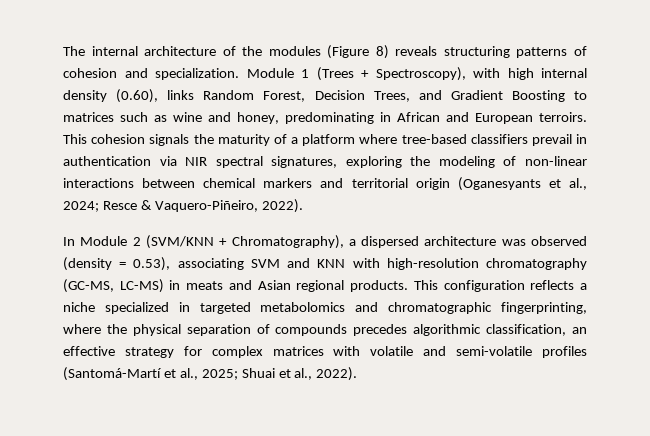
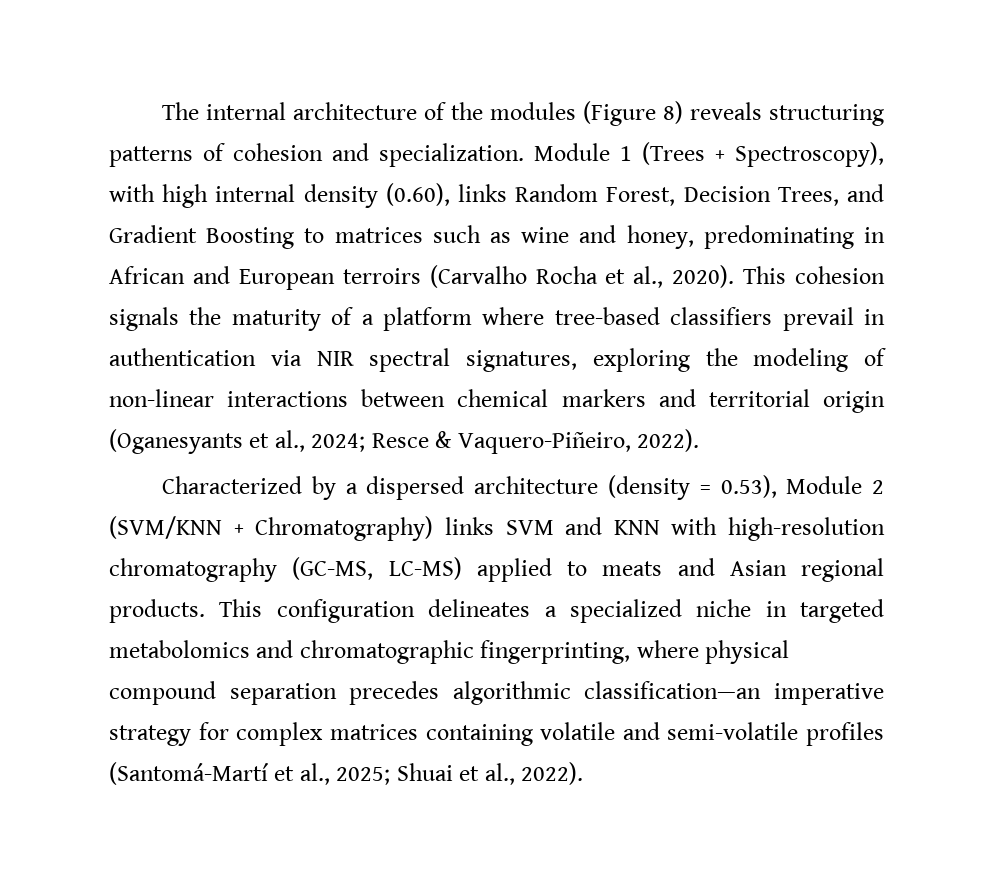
[539,112,587,122] terroirs. -> [342,265,735,288] terroirs (Carvalho Rocha et al., 2020).
[63,235,587,249] [63,257,244,271] In Module 2 (SVM/KNN + Chromatography), a dispersed architecture was observed (density = 0.53), associating -> [162,475,884,500] [109,516,494,541] Characterized by a dispersed architecture (density = 0.53), Module 2 (SVM/KNN + Chromatography) links
[169,280,181,290] in -> [476,558,587,582] applied to
[530,280,588,290] [63,302,169,314] reflects a niche specialized -> [428,599,752,623] delineates a specialized niche
[106,324,588,336] [63,346,115,356] the physical separation of compounds precedes algorithmic classification, an effective -> [705,640,790,664] [109,681,885,705] physical compound separation precedes algorithmic classification—an imperative
[333,346,361,356] with -> [425,724,533,746] containing

